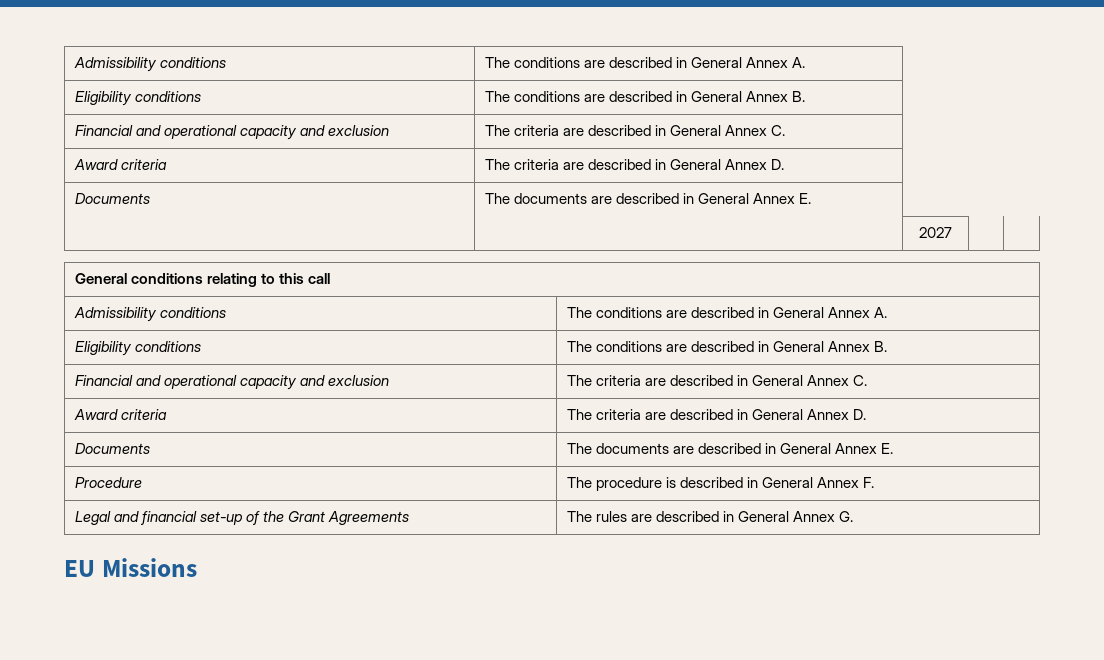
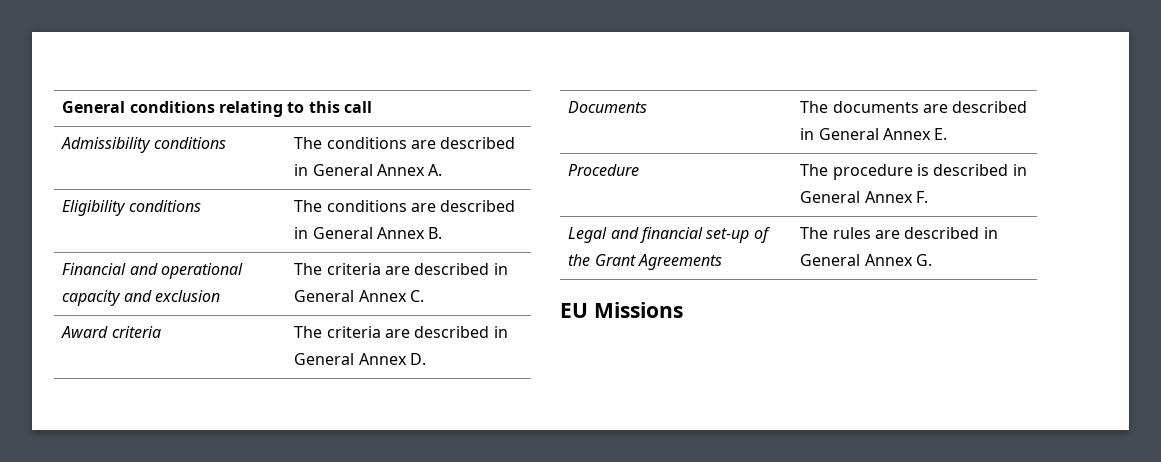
[73,57,226,72] [484,57,805,68] [74,91,201,106] [484,91,805,102] [74,125,389,140] [484,125,785,136] [73,159,167,170] [484,159,784,170] [74,193,150,204] [484,193,811,204] [919,227,952,238] Admissibility conditions | The conditions are described in General Annex A. // Eligibility conditions | The conditions are described in General Annex B. // Financial and operational capacity and exclusion | The criteria are described in General Annex C. // Award criteria | The criteria are described in General Annex D. // Documents | The documents are described in General Annex E. // | | 2027 | | // -> (62, 107) none

